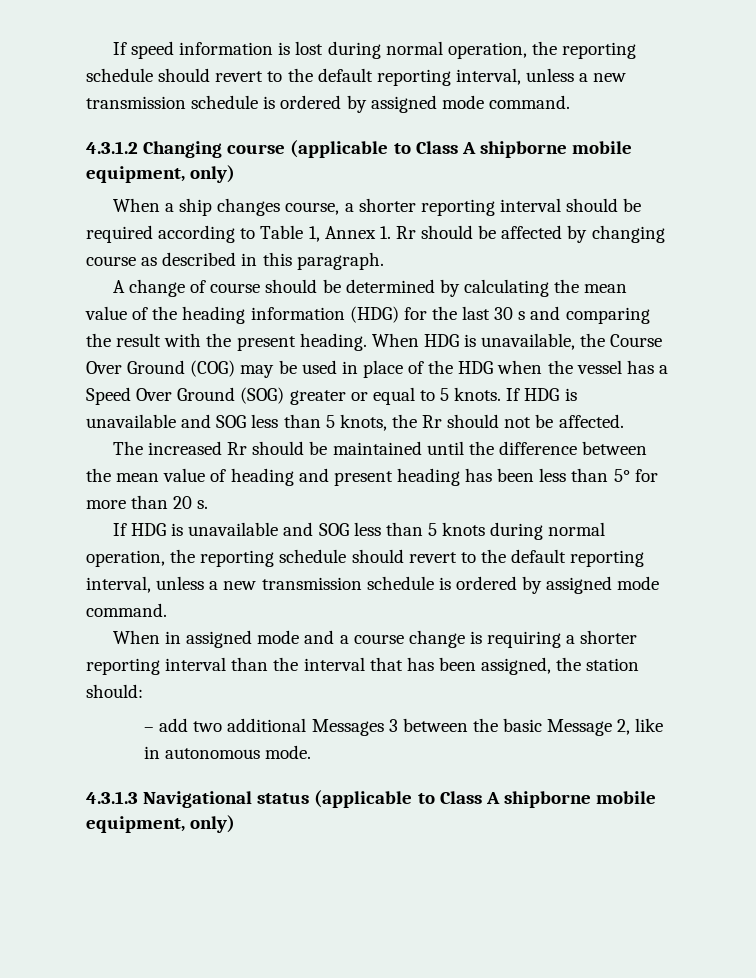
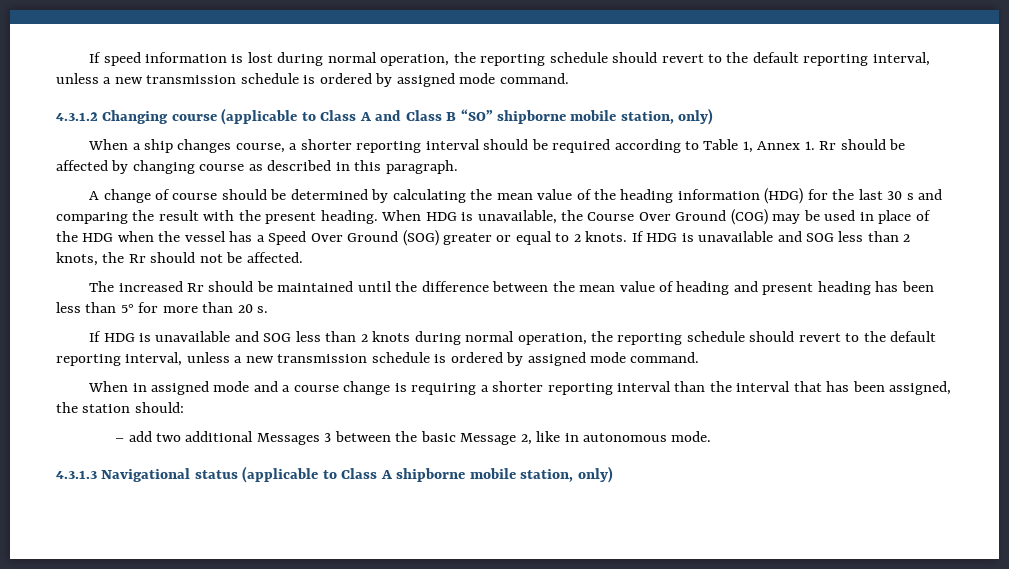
[479,141,633,158] [86,166,185,183] shipborne mobile equipment, -> [375,109,674,124] and Class B “SO” shipborne mobile station,
[440,388,450,401] 5 -> [573,234,581,242] 2
[325,415,335,428] 5 -> [903,234,911,242] 2
[427,523,437,536] 5 -> [360,334,368,342] 2
[86,816,185,833] equipment, -> [520,469,574,482] station,

